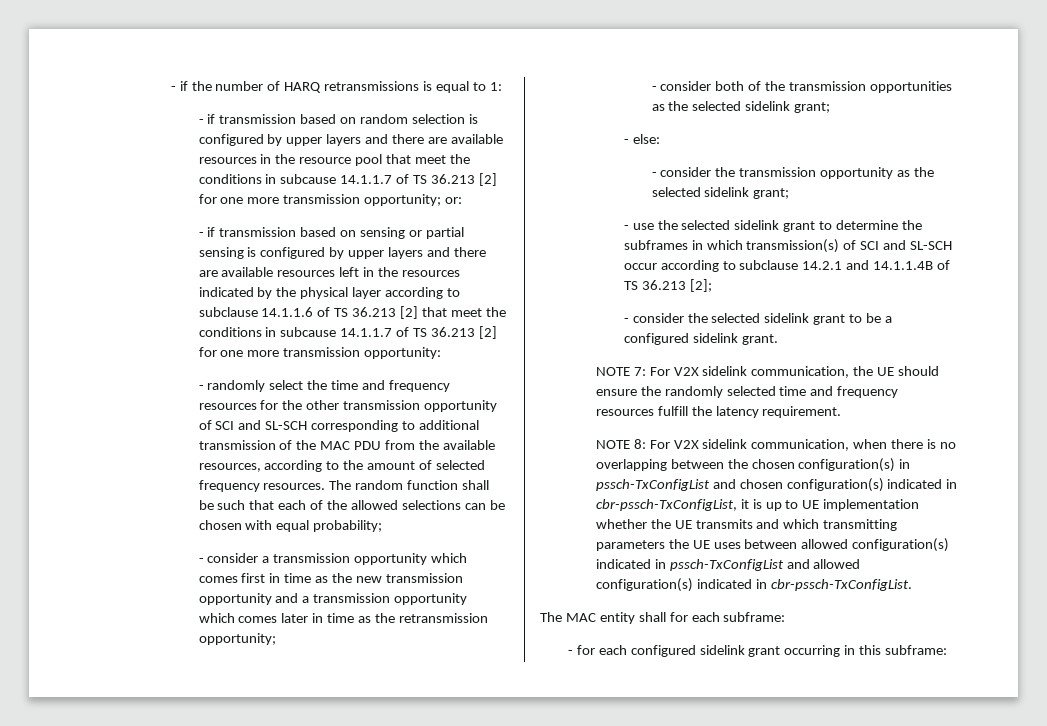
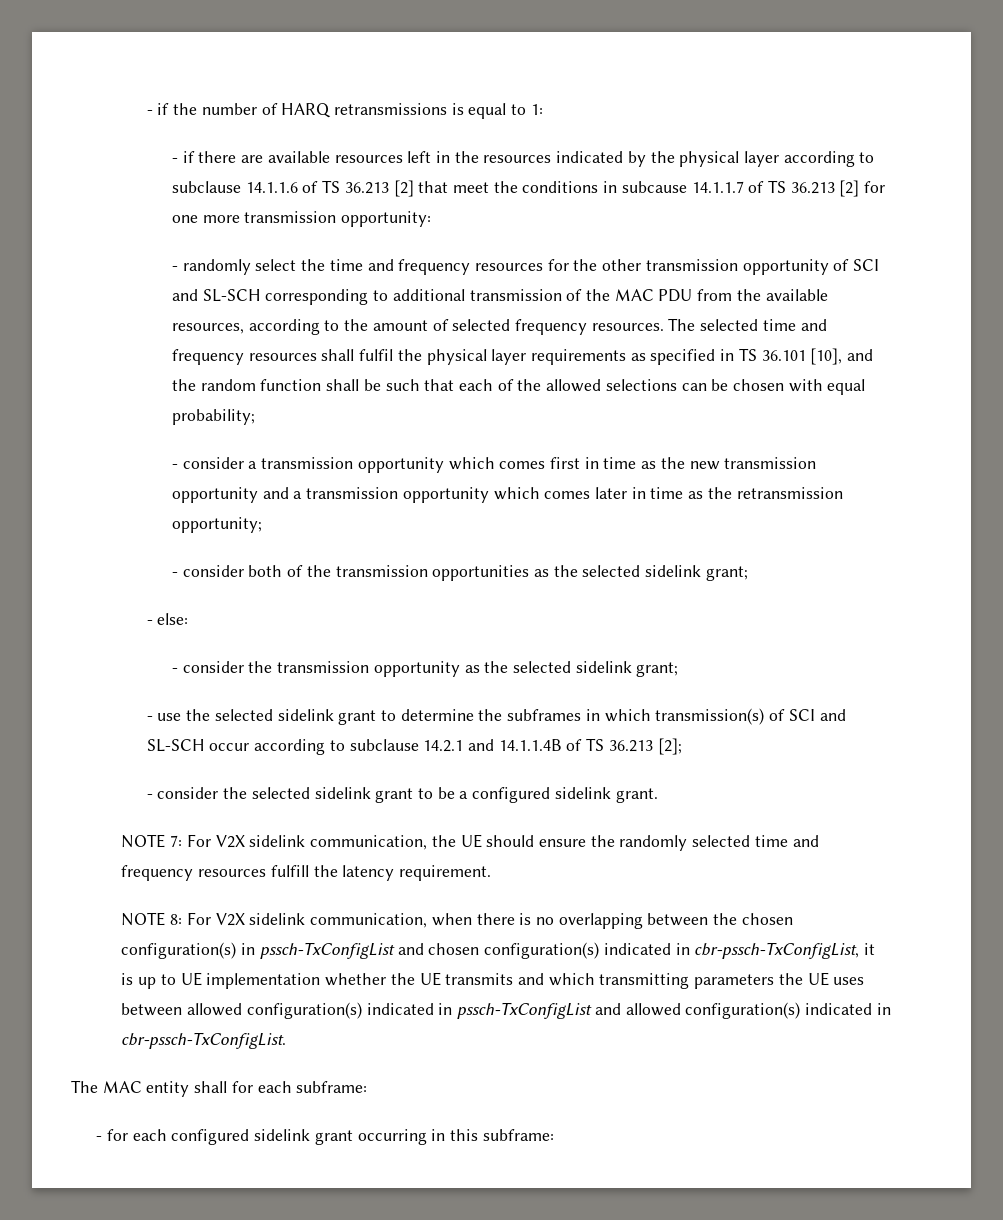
[219,114,478,124] [198,134,503,146] [198,154,470,166] [198,173,497,186] [198,194,463,206] [198,227,464,239] [198,247,451,259] transmission based on random selection is configured by upper layers and there are available resources in the resource pool that meet the conditions in subcause 14.1.1.7 of TS 36.213 [2] for one more transmission opportunity; or: // - if transmission based on sensing or partial sensing is configured by upper layers and -> (195, 157) none
(352, 485) none -> [700,319,827,331] [171,348,874,365] [171,379,196,391] selected time and frequency resources shall fulfil the physical layer requirements as specified in TS 36.101 [10], and the

